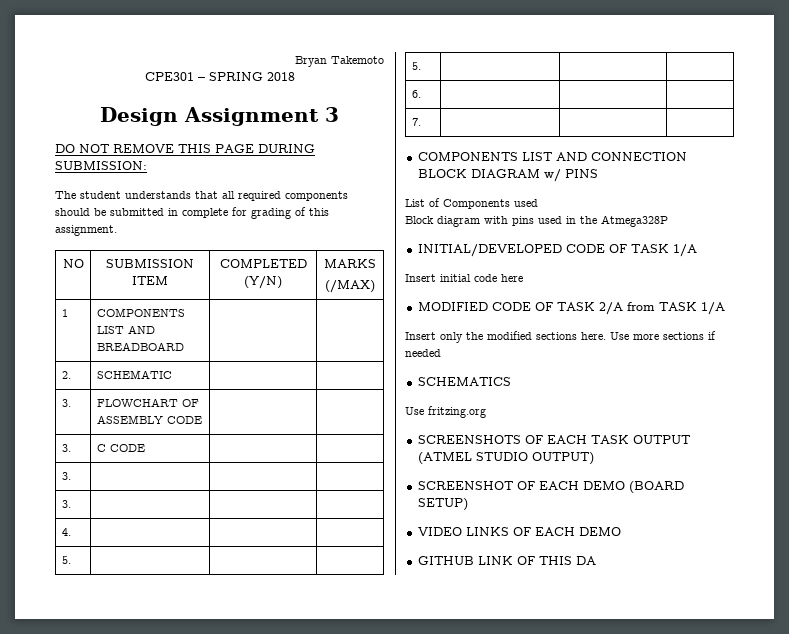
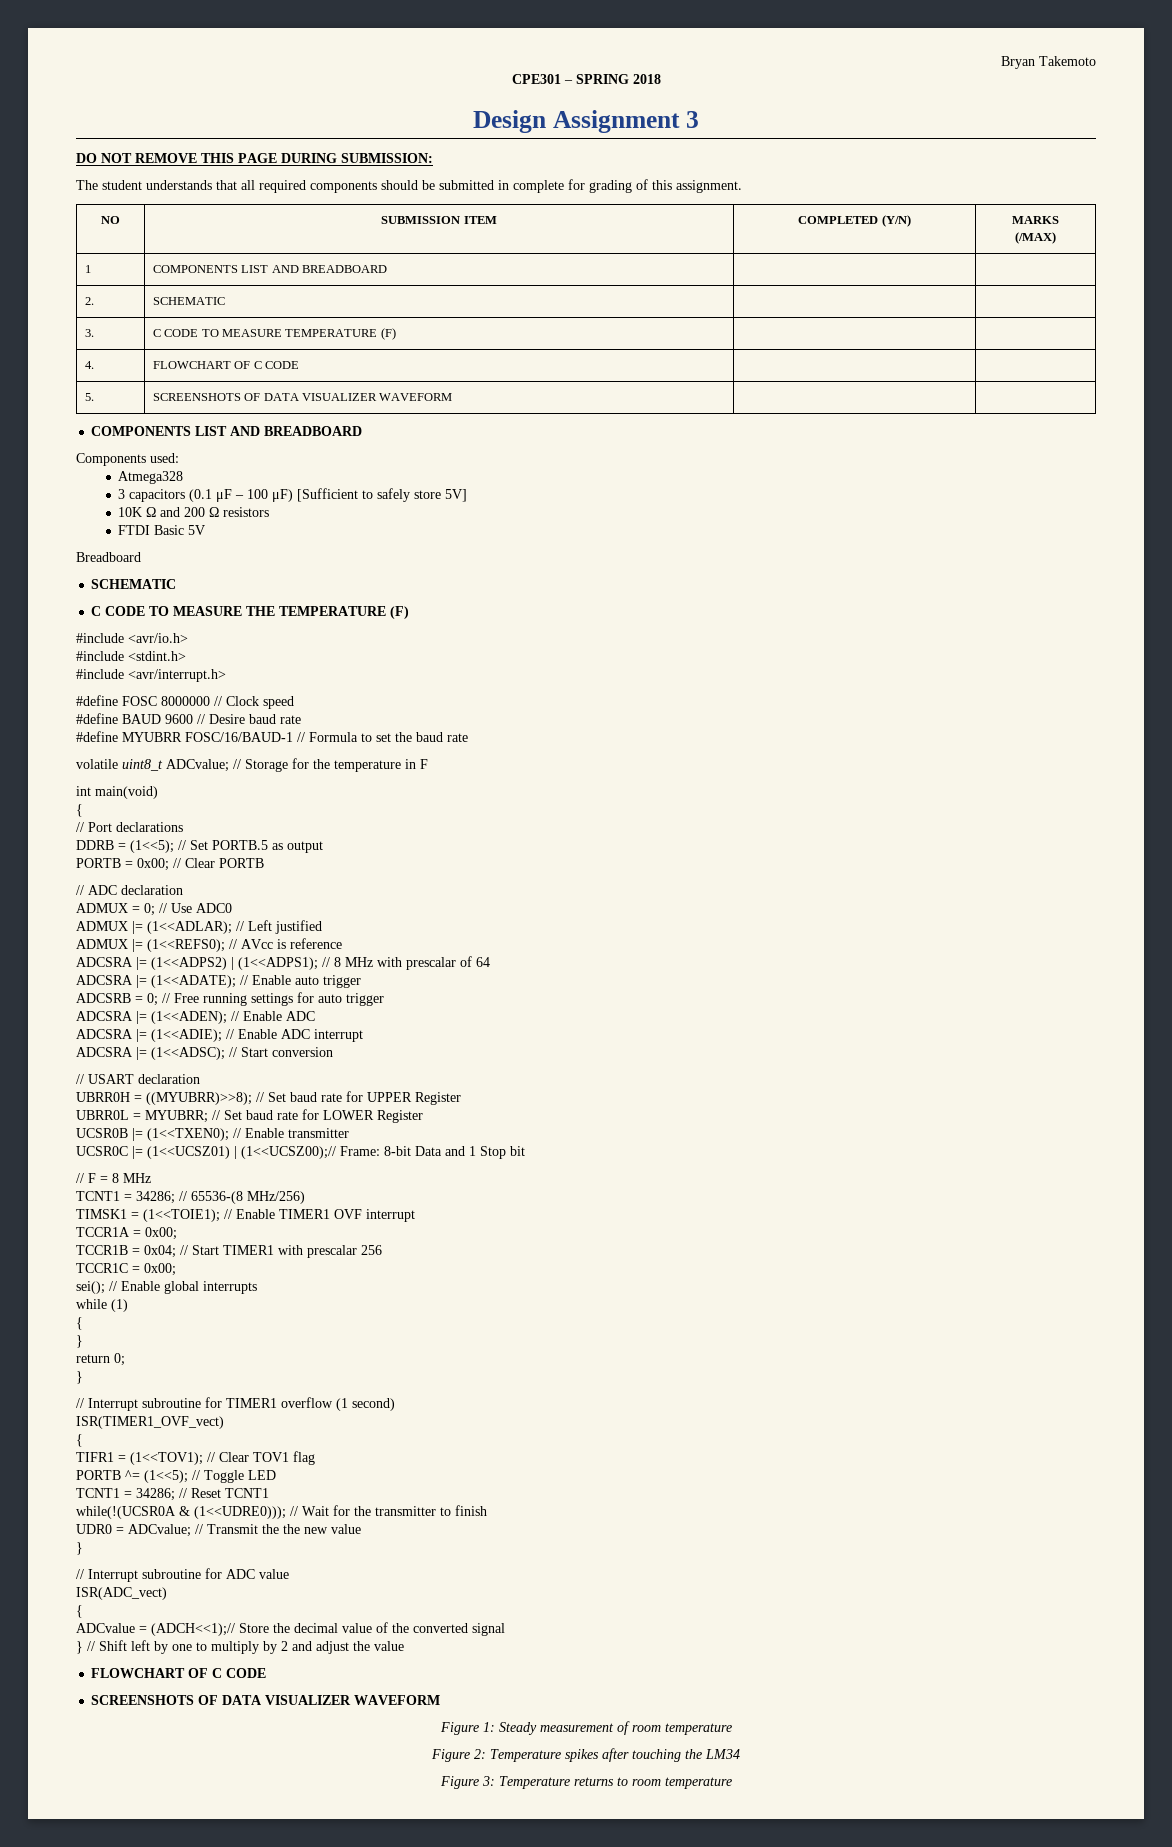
[96,398,199,407] [96,415,202,424] [61,444,71,452] [96,444,145,452] [61,472,71,480] [61,500,71,508] [61,528,71,536] [61,556,71,564] [411,62,421,70] [411,90,421,98] [411,118,421,126] [417,152,687,161] [417,169,598,182] [405,198,538,209] [405,215,668,227] [417,244,697,257] [405,274,523,282] [417,302,725,315] [405,331,716,343] [405,349,441,357] [417,377,511,386] [405,406,486,418] [417,435,690,444] [417,452,594,465] [417,481,684,493] [417,498,468,511] [417,527,621,536] [417,556,596,565] FLOWCHART OF ASSEMBLY CODE | | // 3. | C CODE | | // 3. | | | // 3. | | | // 4. | | | // 5. | | | // 5. | | | // 6. | | | // 7. | | | // COMPONENTS LIST AND CONNECTION BLOCK DIAGRAM w/ PINS // List of Components used // Block diagram with pins used in the Atmega328P // INITIAL/DEVELOPED CODE OF TASK 1/A // Insert initial code here // MODIFIED CODE OF TASK 2/A from TASK 1/A // Insert only the modified sections here. Use more sections if needed // SCHEMATICS // Use fritzing.org // SCREENSHOTS OF EACH TASK OUTPUT (ATMEL STUDIO OUTPUT) // SCREENSHOT OF EACH DEMO (BOARD SETUP) // VIDEO LINKS OF EACH DEMO // GITHUB LINK OF THIS DA -> [152,328,396,340] [84,361,94,369] [152,361,299,369] [84,393,94,401] [152,393,453,401] [91,426,363,436] [76,453,179,466] [118,471,184,484] [118,488,468,502] [118,507,270,517] [118,525,206,535] [76,552,141,562] [91,579,177,589] [91,606,410,619] [76,633,188,643] [76,651,186,661] [76,669,226,682] [76,695,294,709] [76,713,301,724] [76,731,468,742] [76,758,428,772] [76,786,158,799] [76,804,83,817] [76,822,183,832] [76,840,323,853] [76,858,264,871] [76,885,183,895] [76,903,232,916] [76,920,322,934] [76,938,342,952] [76,956,490,970] [76,975,361,988] [76,992,384,1006] [76,1011,315,1024] [76,1029,363,1042] [76,1047,333,1060] [76,1074,200,1084] [76,1091,461,1105] [76,1109,423,1123] [76,1128,349,1141] [76,1146,525,1159] [76,1173,151,1183] [76,1191,305,1204] [76,1209,415,1222] [76,1227,177,1240] [76,1245,382,1258] [76,1263,176,1276] [76,1281,257,1294] [76,1299,128,1312] [76,1317,83,1330] [76,1335,83,1348] [76,1353,125,1366] [76,1371,83,1384] [76,1397,395,1411] [76,1416,224,1429] [76,1434,83,1447] [76,1451,315,1465] [76,1470,276,1483] [76,1488,269,1501] [76,1505,487,1519] [76,1524,361,1537] [76,1542,83,1555] [76,1568,289,1582] [76,1587,167,1600] [76,1605,83,1618] [76,1622,505,1636] [76,1640,404,1654] [91,1668,267,1678] [91,1695,441,1705] [439,1721,732,1735] [431,1748,740,1762] [439,1776,732,1789] C CODE TO MEASURE TEMPERATURE (F) | | // 4. | FLOWCHART OF C CODE | | // 5. | SCREENSHOTS OF DATA VISUALIZER WAVEFORM | | // COMPONENTS LIST AND BREADBOARD // Components used: // Atmega328 // 3 capacitors (0.1 μF – 100 μF) [Sufficient to safely store 5V] // 10K Ω and 200 Ω resistors // FTDI Basic 5V // Breadboard // SCHEMATIC // C CODE TO MEASURE THE TEMPERATURE (F) // #include <avr/io.h> // #include <stdint.h> // #include <avr/interrupt.h> // #define FOSC 8000000 // Clock speed // #define BAUD 9600 // Desire baud rate // #define MYUBRR FOSC/16/BAUD-1 // Formula to set the baud rate // volatile uint8_t ADCvalue; // Storage for the temperature in F // int main(void) // { // // Port declarations // DDRB = (1<<5); // Set PORTB.5 as output // PORTB = 0x00; // Clear PORTB // // ADC declaration // ADMUX = 0; // Use ADC0 // ADMUX |= (1<<ADLAR); // Left justified // ADMUX |= (1<<REFS0); // AVcc is reference // ADCSRA |= (1<<ADPS2) | (1<<ADPS1); // 8 MHz with prescalar of 64 // ADCSRA |= (1<<ADATE); // Enable auto trigger // ADCSRB = 0; // Free running settings for auto trigger // ADCSRA |= (1<<ADEN); // Enable ADC // ADCSRA |= (1<<ADIE); // Enable ADC interrupt // ADCSRA |= (1<<ADSC); // Start conversion // // USART declaration // UBRR0H = ((MYUBRR)>>8); // Set baud rate for UPPER Register // UBRR0L = MYUBRR; // Set baud rate for LOWER Register // UCSR0B |= (1<<TXEN0); // Enable transmitter // UCSR0C |= (1<<UCSZ01) | (1<<UCSZ00);// Frame: 8-bit Data and 1 Stop bit // // F = 8 MHz // TCNT1 = 34286; // 65536-(8 MHz/256) // TIMSK1 = (1<<TOIE1); // Enable TIMER1 OVF interrupt // TCCR1A = 0x00; // TCCR1B = 0x04; // Start TIMER1 with prescalar 256 // TCCR1C = 0x00; // sei(); // Enable global interrupts // while (1) // { // } // return 0; // } // // Interrupt subroutine for TIMER1 overflow (1 second) // ISR(TIMER1_OVF_vect) // { // TIFR1 = (1<<TOV1); // Clear TOV1 flag // PORTB ^= (1<<5); // Toggle LED // TCNT1 = 34286; // Reset TCNT1 // while(!(UCSR0A & (1<<UDRE0))); // Wait for the transmitter to finish // UDR0 = ADCvalue; // Transmit the the new value // } // // Interrupt subroutine for ADC value // ISR(ADC_vect) // { // ADCvalue = (ADCH<<1);// Store the decimal value of the converted signal // } // Shift left by one to multiply by 2 and adjust the value // FLOWCHART OF C CODE // SCREENSHOTS OF DATA VISUALIZER WAVEFORM // Figure 1: Steady measurement of room temperature // Figure 2: Temperature spikes after touching the LM34 // Figure 3: Temperature returns to room temperature

